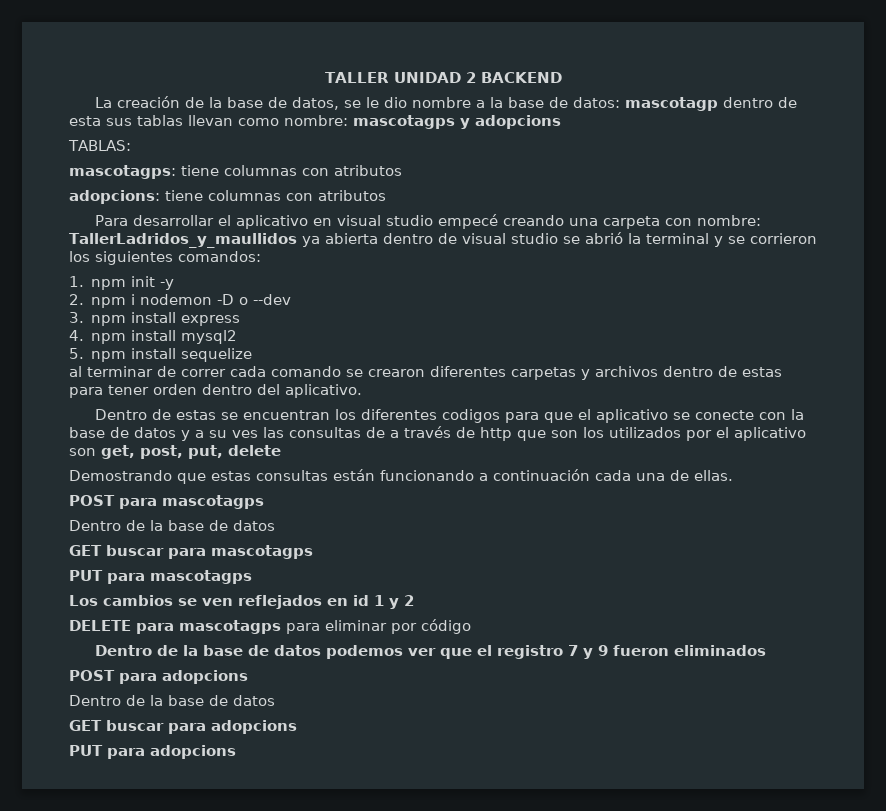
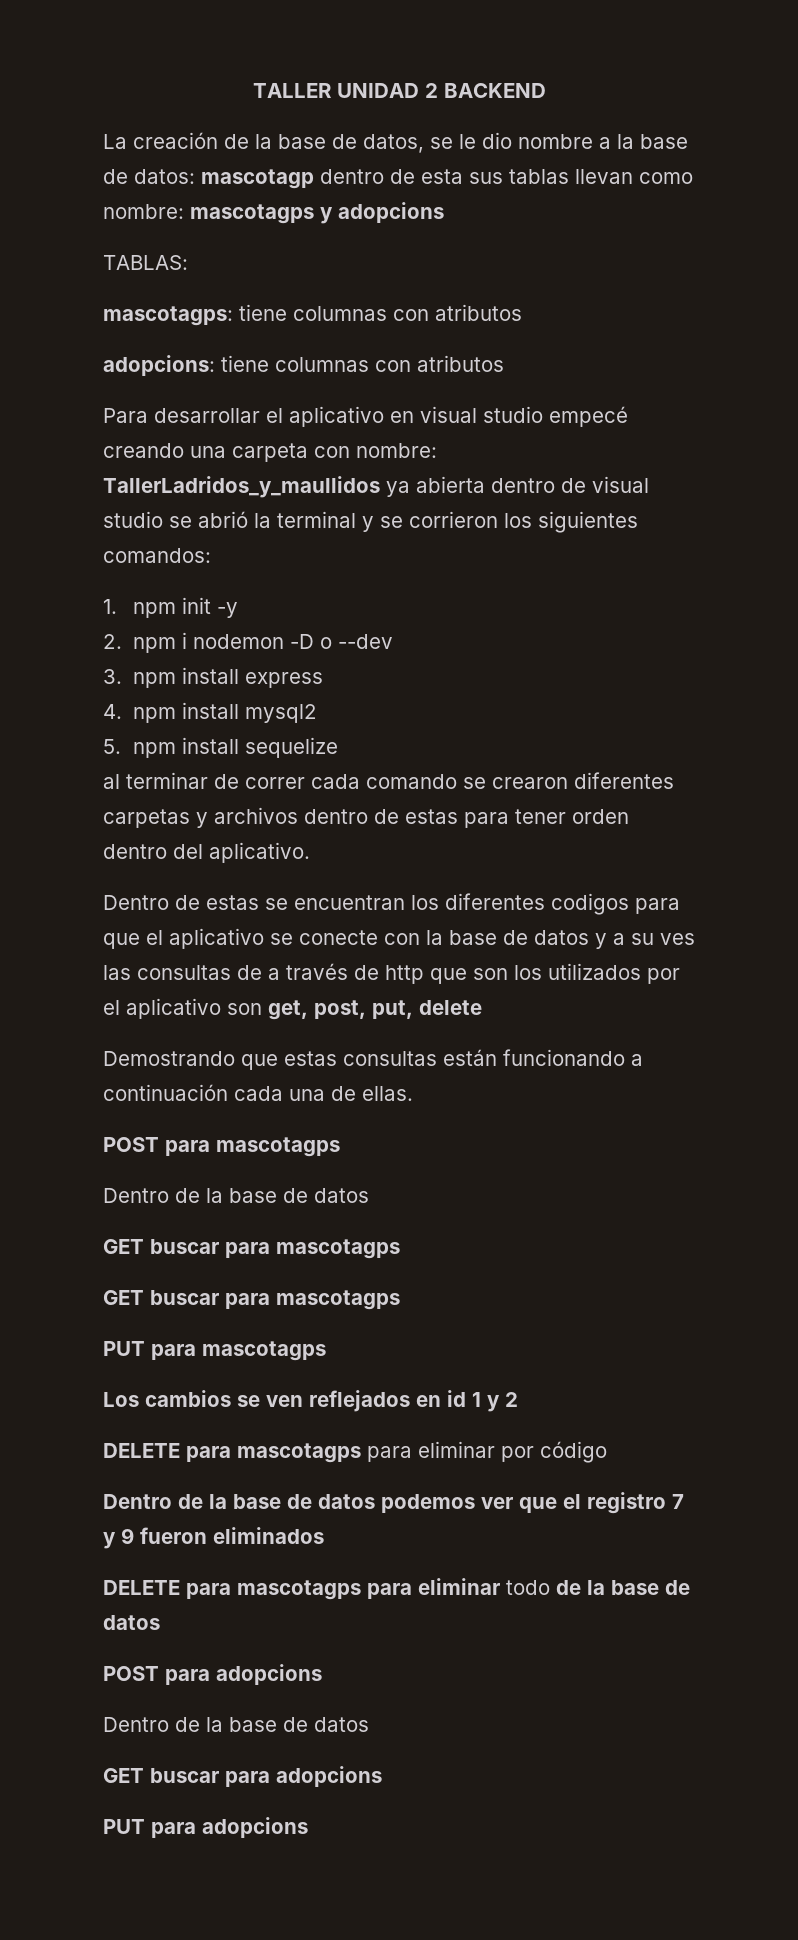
(313, 552) none -> [103,1290,400,1310] // GET buscar para mascotagps
(767, 650) none -> [103,1578,690,1600] [103,1615,160,1630] // DELETE para mascotagps para eliminar todo de la base de datos

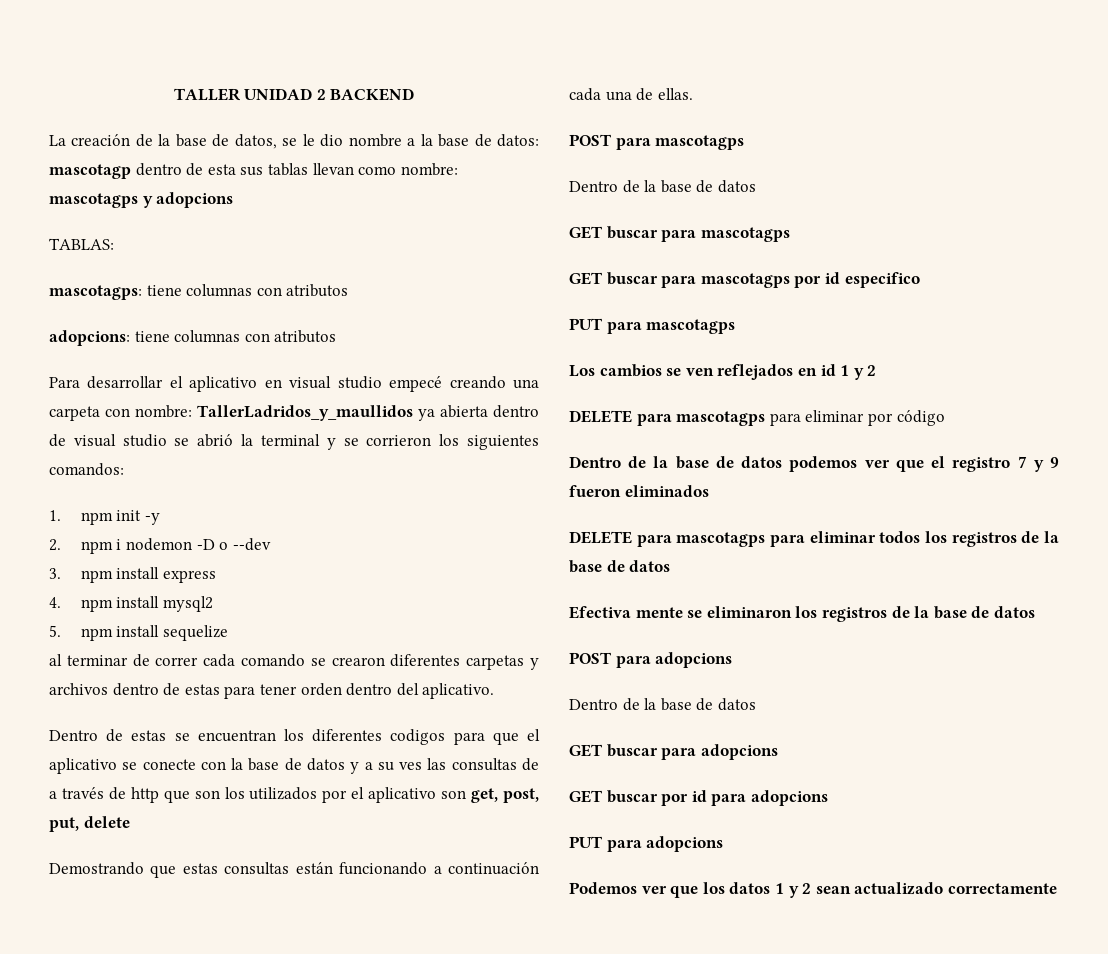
(400, 1300) none -> [794,272,920,288] por id especifico
[506,1580,550,1595] todo -> [879,531,1059,547] [569,560,671,573] [569,606,887,622] todos los registros de la base de datos // Efectiva mente se eliminaron los registros
[103,1817,308,1838] PUT para adopcions -> [569,790,828,806] [569,836,724,852] [569,882,1057,898] GET buscar por id para adopcions // PUT para adopcions // Podemos ver que los datos 1 y 2 sean actualizado correctamente

